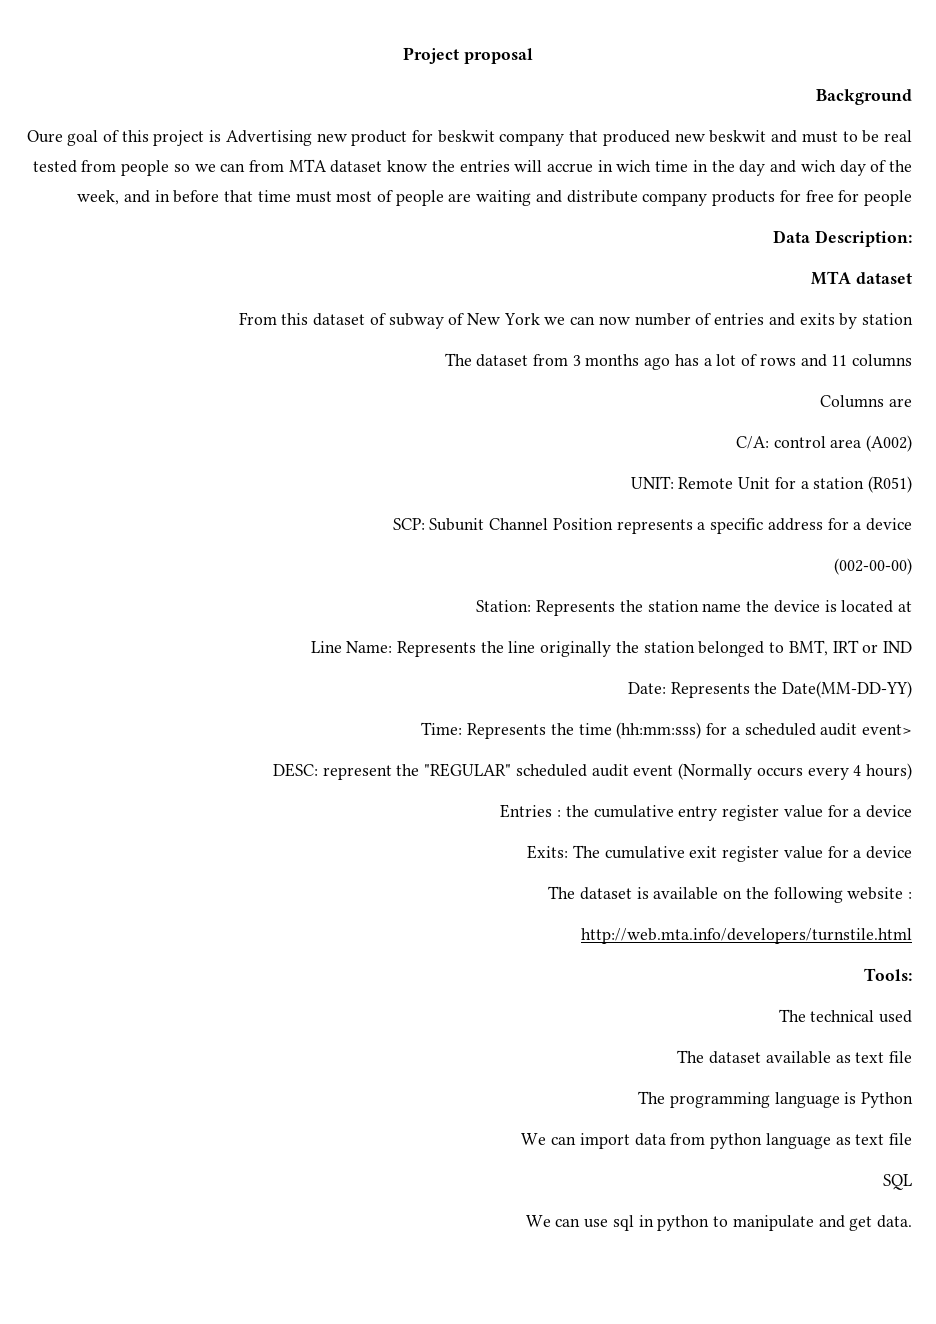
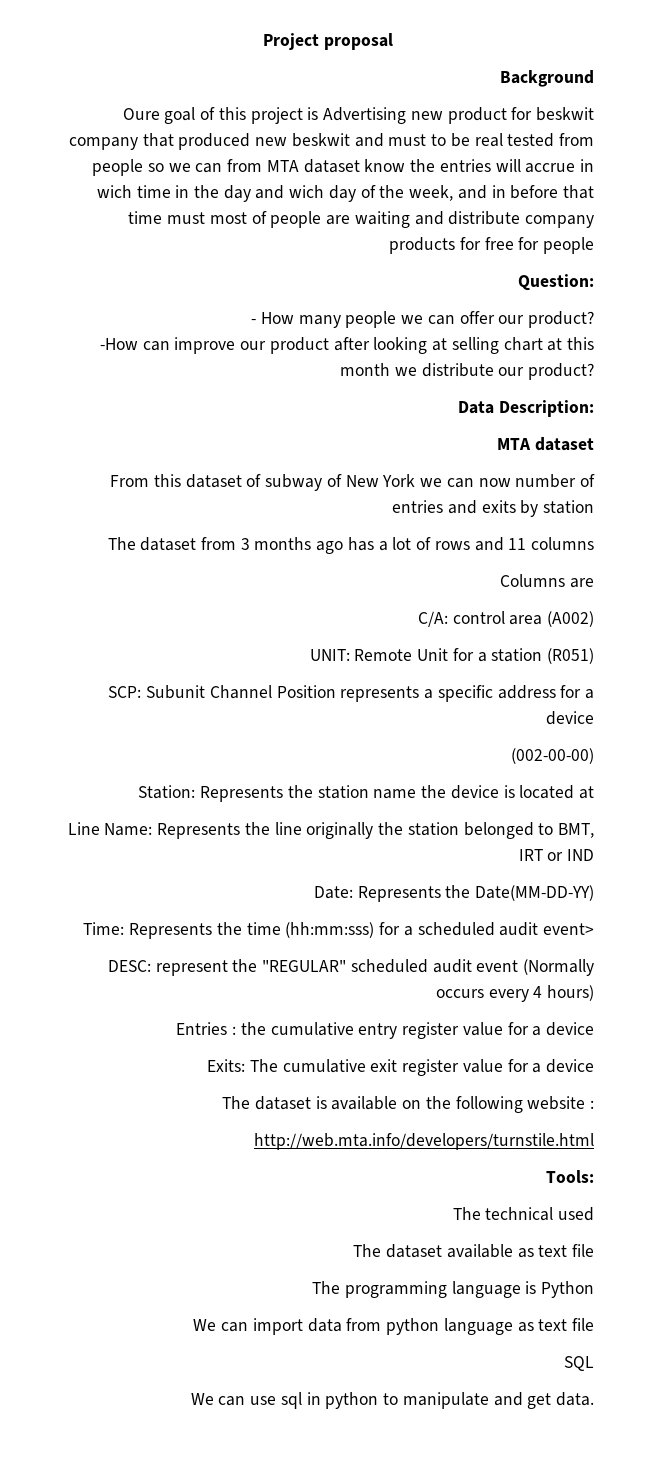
(913, 198) none -> [518,274,594,291] [251,311,595,328] [100,337,595,354] [340,363,595,380] // Question: // - How many people we can offer our product? // -How can improve our product after looking at selling chart at this month we distribute our product?

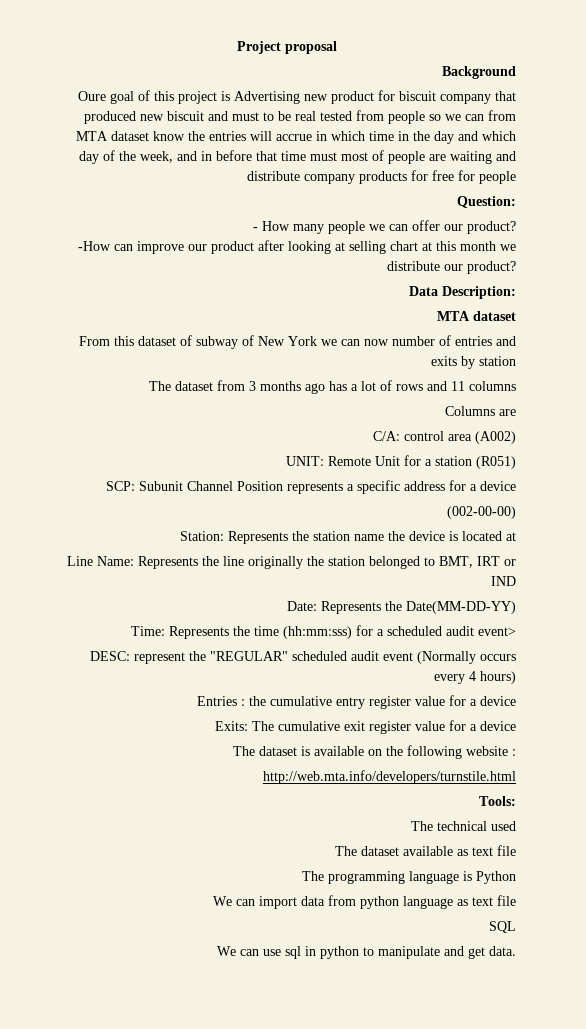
[536,107,595,121] beskwit -> [399,91,436,101] biscuit
[291,133,350,147] beskwit -> [167,111,204,121] biscuit
[96,185,132,198] wich -> [331,131,365,141] which
[289,185,325,198] wich -> [482,131,516,141] which

